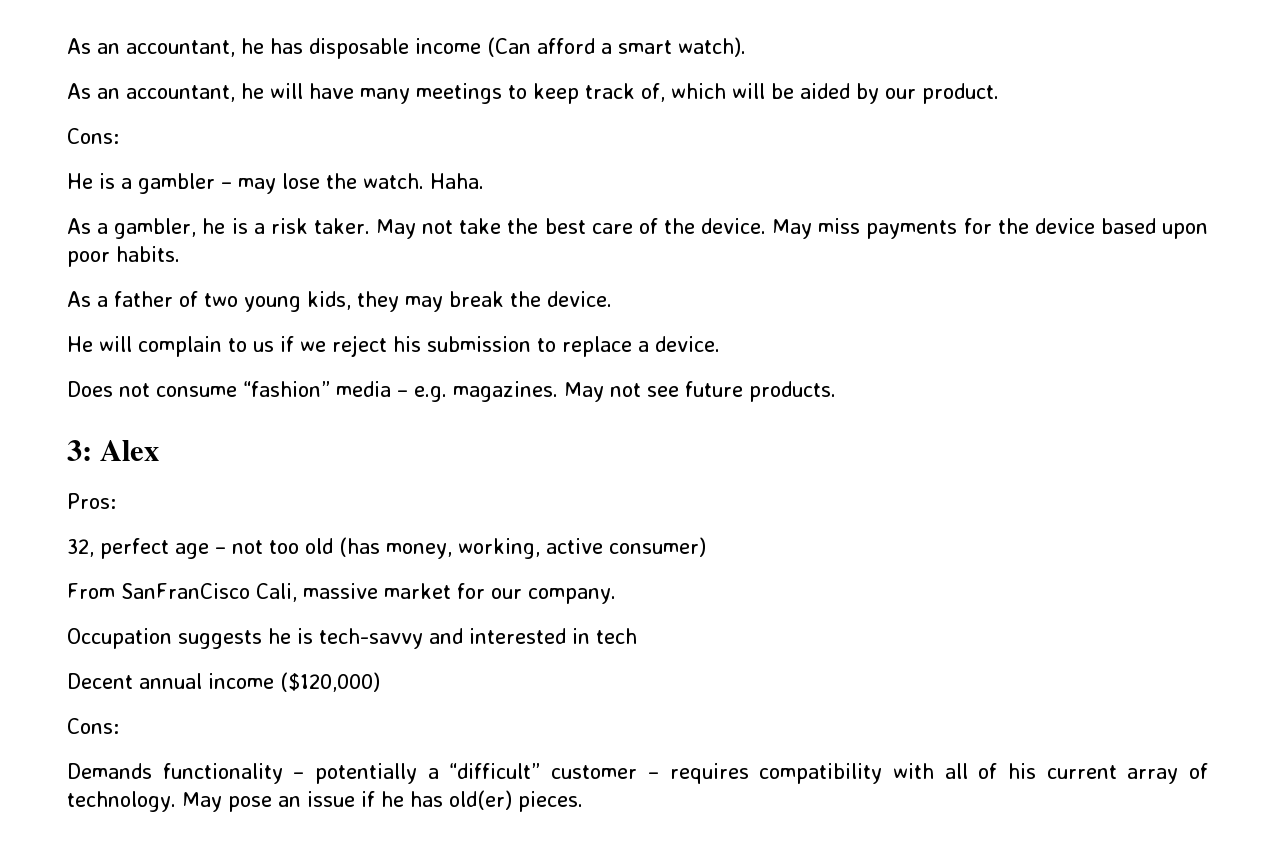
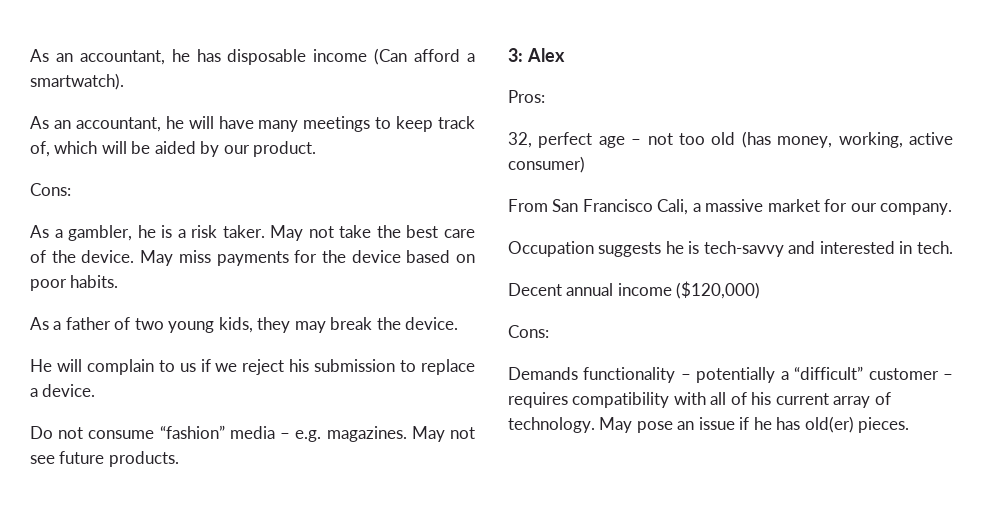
[618,37,746,57] smart watch). -> [30,73,124,90] smartwatch).
[67,173,484,194] // He is a gambler – may lose the watch. Haha. -> (71, 189) none
[1161,223,1208,239] upon -> [456,254,475,263] on
[67,381,113,397] Does -> [30,426,53,439] Do
[121,583,297,602] SanFranCisco Cali, -> [552,199,701,215] San Francisco Cali, a
[596,628,637,644] tech -> [916,241,953,254] tech.

